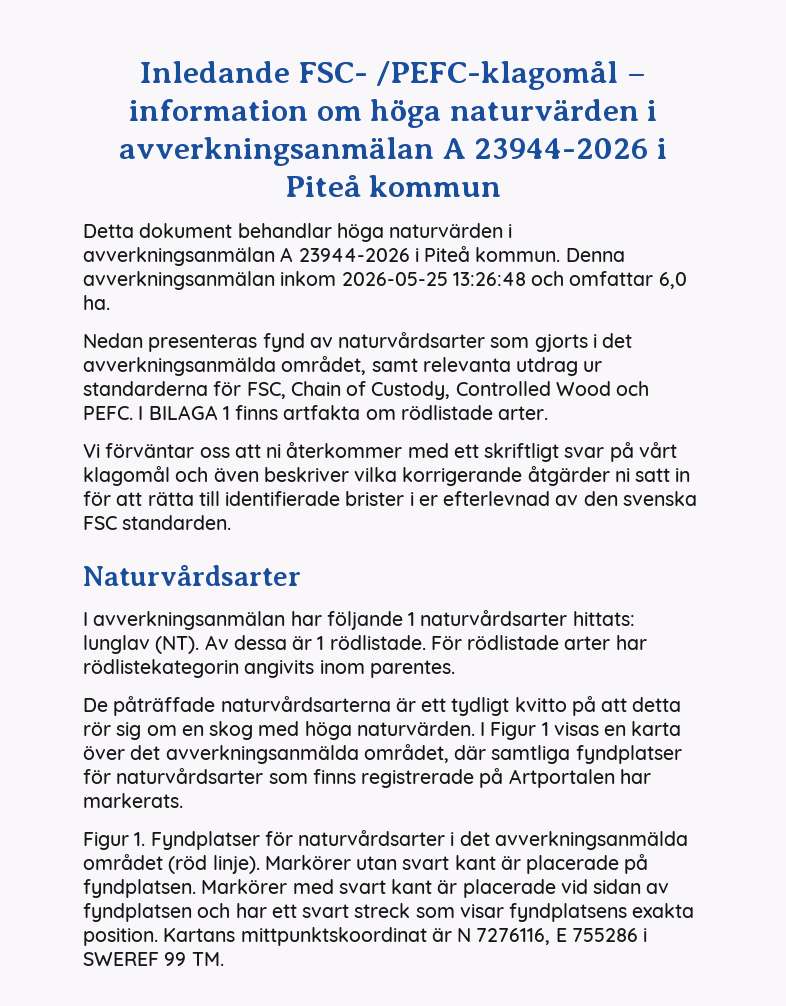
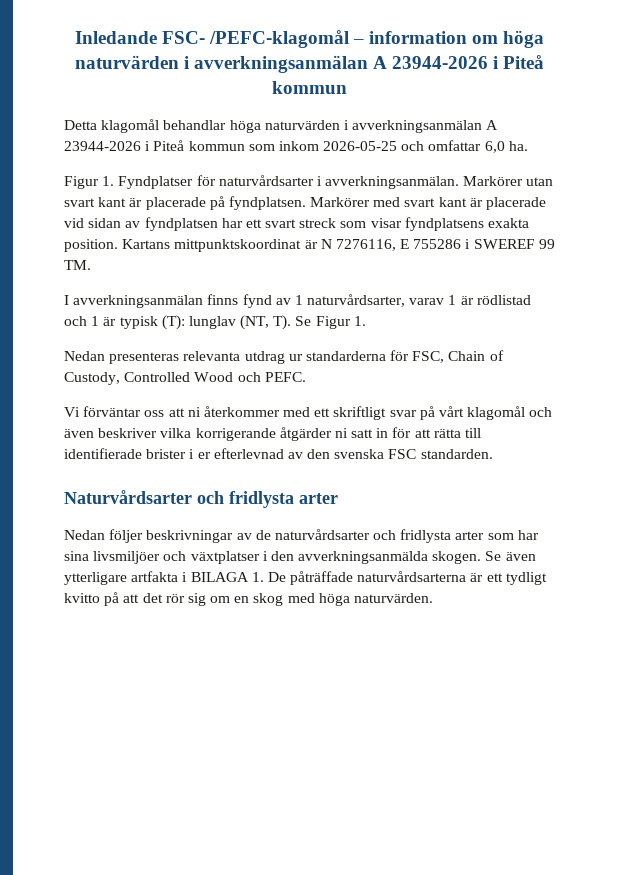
[139,223,233,238] dokument -> [101,119,160,133] klagomål
[475,247,625,262] [83,271,275,290] kommun. Denna avverkningsanmälan -> [188,141,275,151] kommun som
[452,272,526,286] 13:26:48 -> (398, 146) none
[83,332,633,352] [83,356,418,376] Nedan presenteras fynd av naturvårdsarter som gjorts i det avverkningsanmälda området, samt -> [64,175,554,189] [64,196,547,210] [64,217,530,231] [64,239,555,252] [64,260,91,270] [64,294,531,308] [64,315,366,330] [64,351,180,364] Figur 1. Fyndplatser för naturvårdsarter i avverkningsanmälan. Markörer utan svart kant är placerade på fyndplatsen. Markörer med svart kant är placerade vid sidan av fyndplatsen har ett svart streck som visar fyndplatsens exakta position. Kartans mittpunktskoordinat är N 7276116, E 755286 i SWEREF 99 TM. // I avverkningsanmälan finns fynd av 1 naturvårdsarter, varav 1 är rödlistad och 1 är typisk (T): lunglav (NT, T). Se Figur 1. // Nedan presenteras
[138,405,549,420] I BILAGA 1 finns artfakta om rödlistade arter. -> (306, 377) none
[83,610,635,630] [83,635,647,654] [83,659,455,678] // I avverkningsanmälan har följande 1 naturvårdsarter hittats: lunglav (NT). Av dessa är 1 rödlistade. För rödlistade arter har rödlistekategorin angivits inom parentes. // -> [197,491,338,508] [64,529,539,543] [64,551,536,564] [64,571,264,585] och fridlysta arter // Nedan följer beskrivningar av de naturvårdsarter och fridlysta arter som har sina livsmiljöer och växtplatser i den avverkningsanmälda skogen. Se även ytterligare artfakta i BILAGA 1.
[632,697,682,712] detta -> [142,593,163,603] det
[480,721,682,740] [83,744,682,764] [83,768,651,788] [83,793,183,808] [83,830,688,850] [83,854,649,874] [83,879,670,898] [83,903,695,922] [83,927,648,946] [83,952,224,966] I Figur 1 visas en karta över det avverkningsanmälda området, där samtliga fyndplatser för naturvårdsarter som finns registrerade på Artportalen har markerats. // Figur 1. Fyndplatser för naturvårdsarter i det avverkningsanmälda området (röd linje). Markörer utan svart kant är placerade på fyndplatsen. Markörer med svart kant är placerade vid sidan av fyndplatsen och har ett svart streck som visar fyndplatsens exakta position. Kartans mittpunktskoordinat är N 7276116, E 755286 i SWEREF 99 TM. -> (434, 598) none

